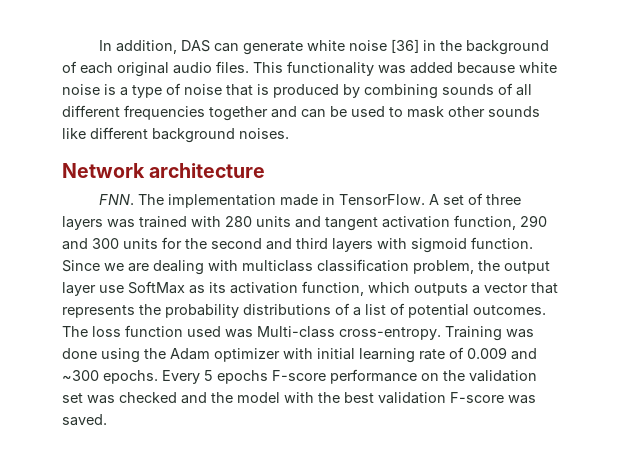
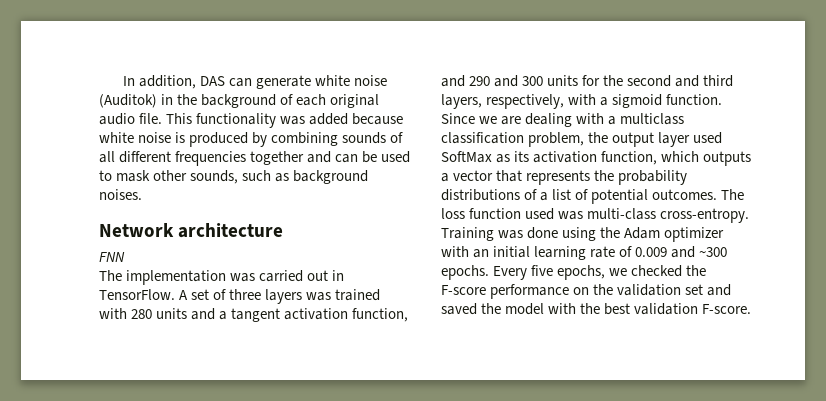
[390,39,419,53] [36] -> [99,94,157,108] (Auditok)
[216,61,249,73] files. -> [139,113,163,124] file.
[120,83,269,98] a type of noise that is -> (186, 137) none
[488,106,540,117] [62,127,148,139] sounds like different -> [190,170,290,184] sounds, such as
[98,194,134,205] FNN. -> [99,252,125,262] FNN //
[279,194,318,206] made -> [230,270,329,282] was carried out
(321, 222) none -> [219,311,228,320] a
(516, 222) none -> [441,75,465,87] and
[332,238,407,252] layers with -> [441,94,609,109] layers, respectively, with a
(238, 265) none -> [608,116,617,125] a
[99,285,124,293] use -> [693,132,723,144] used
[257,326,335,338] Multi-class -> [587,208,657,220] multi-class
(313, 353) none -> [473,249,490,258] an
[204,370,268,384] 5 epochs -> [531,265,707,280] five epochs, we checked the
[87,392,207,404] was checked and -> [707,284,732,296] [441,303,477,315] and saved
[450,392,536,404] [62,414,107,426] F-score was saved. -> [702,304,752,314] F-score.

